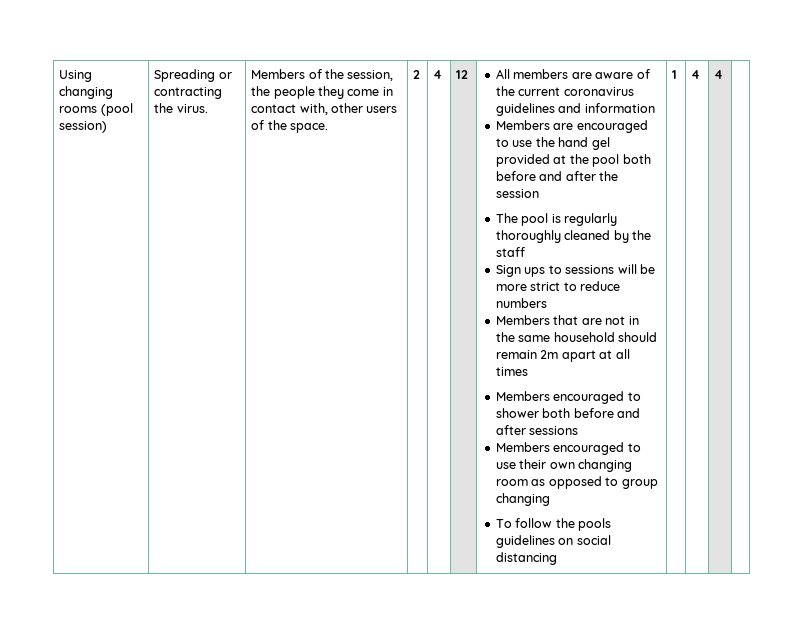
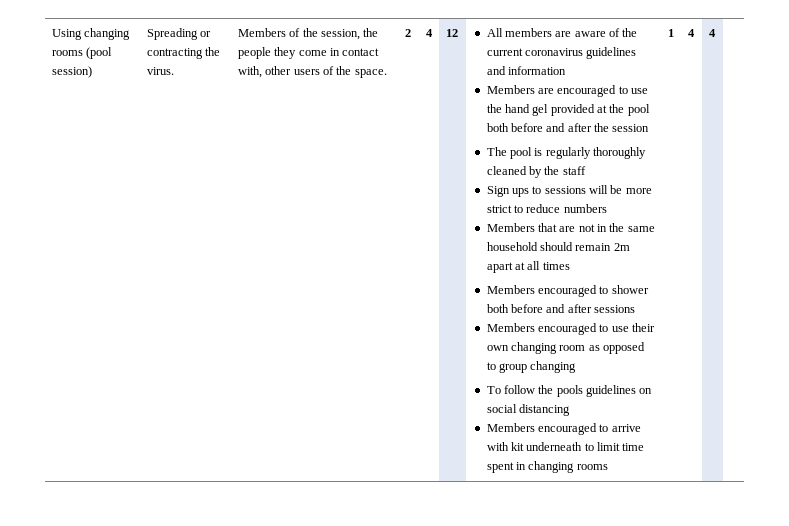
(558, 558) none -> [486,423,641,435] [486,442,645,451] [486,461,608,473] // Members encouraged to arrive with kit underneath to limit time spent in changing rooms

